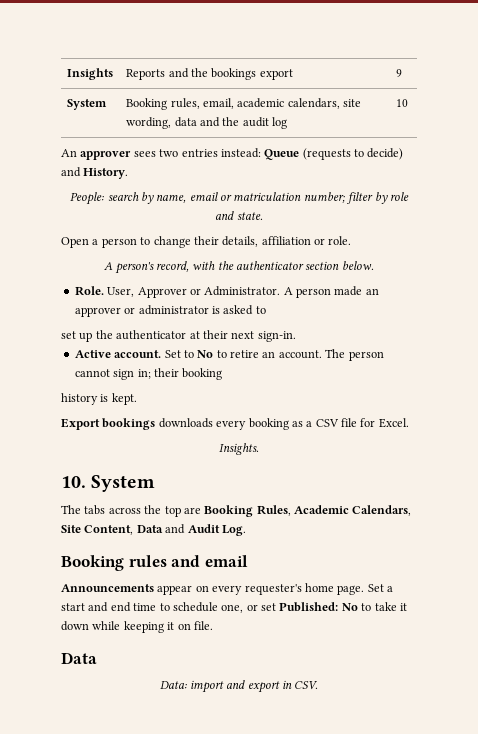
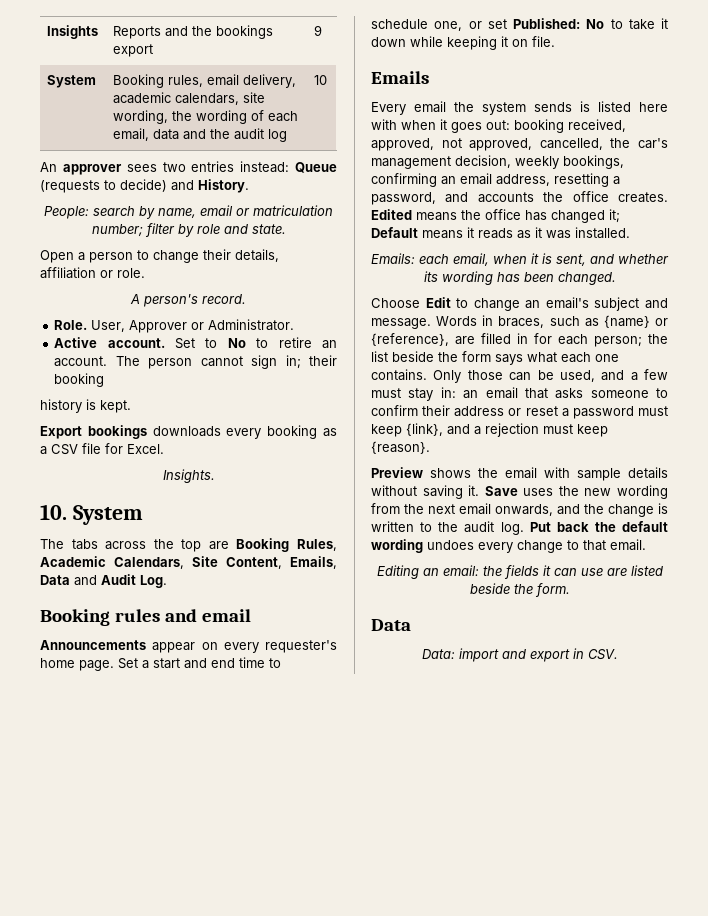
[202,98,234,109] email, -> [207,74,297,88] email delivery,
(172, 123) none -> [172,110,299,124] [113,128,150,141] the wording of each email,
[155,261,374,272] record, with the authenticator section below. -> [202,294,246,304] record.
[283,286,379,298] [74,305,266,317] [61,330,296,342] A person made an approver or administrator is asked to // set up the authenticator at their next sign-in. -> (295, 325) none
(134, 530) none -> [290,556,337,569] Emails,
(213, 625) none -> [371,71,429,84] [371,101,668,115] [371,119,626,133] [371,138,668,151] [371,155,624,169] [371,173,620,187] [371,191,668,205] [371,209,620,223] [371,227,630,239] [371,253,669,266] [423,271,616,285] [371,297,668,311] [371,315,668,329] [371,333,668,347] [371,351,619,365] [371,369,668,383] [371,387,668,401] [371,405,668,419] [371,423,608,437] [371,441,430,454] [371,467,668,481] [371,485,668,499] [371,503,668,517] [371,521,668,535] [371,539,646,553] [376,565,663,579] [469,583,570,597] // Emails // Every email the system sends is listed here with when it goes out: booking received, approved, not approved, cancelled, the car's management decision, weekly bookings, confirming an email address, resetting a password, and accounts the office creates. Edited means the office has changed it; Default means it reads as it was installed. // Emails: each email, when it is sent, and whether its wording has been changed. // Choose Edit to change an email's subject and message. Words in braces, such as {name} or {reference}, are filled in for each person; the list beside the form says what each one contains. Only those can be used, and a few must stay in: an email that asks someone to confirm their address or reset a password must keep {link}, and a rejection must keep {reason}. // Preview shows the email with sample details without saving it. Save uses the new wording from the next email onwards, and the change is written to the audit log. Put back the default wording undoes every change to that email. // Editing an email: the fields it can use are listed beside the form.

